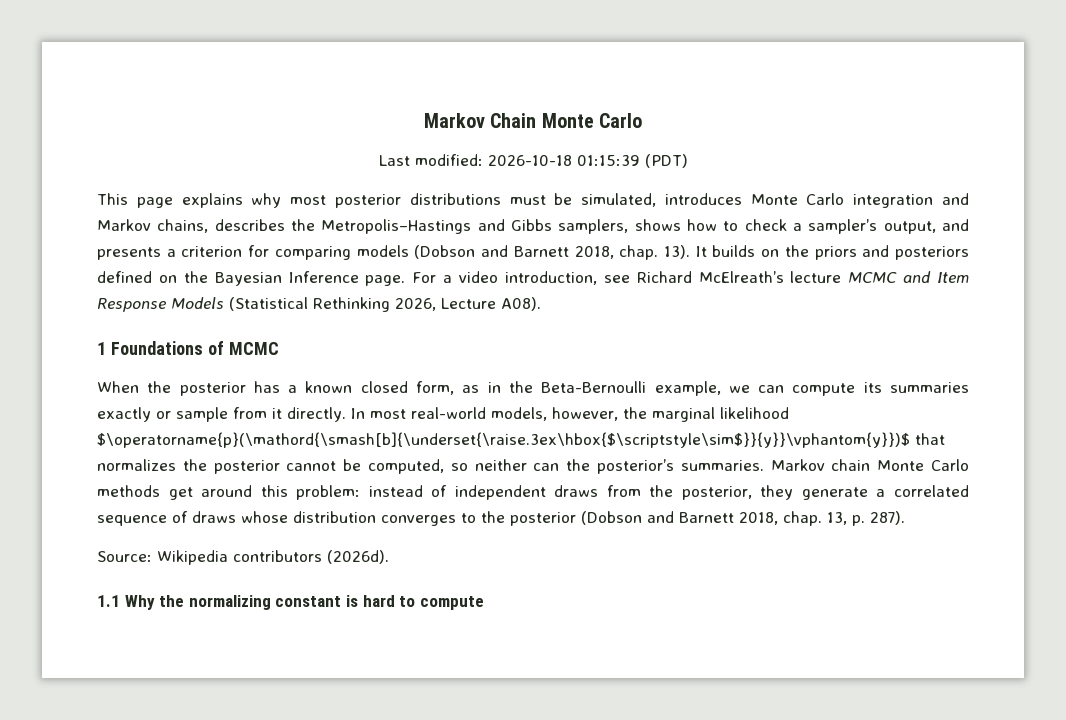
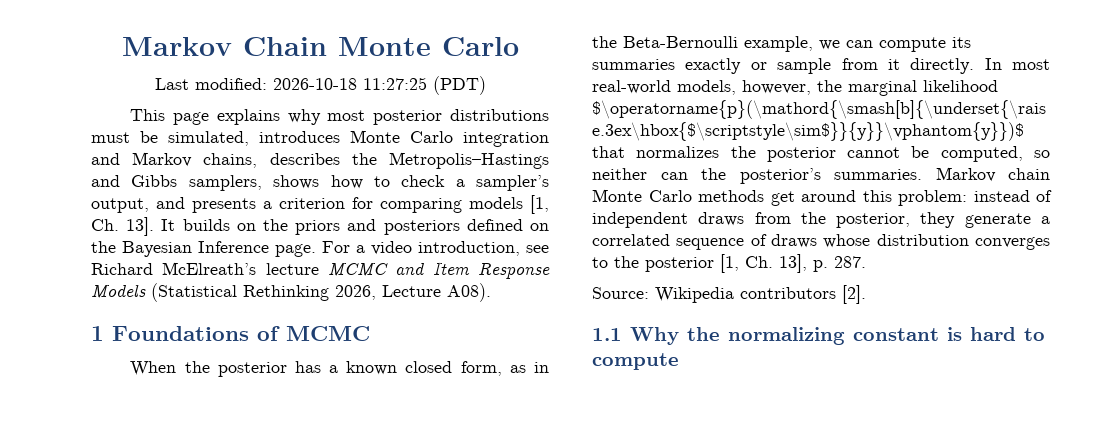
[576,155,640,166] 01:15:39 -> [362,77,427,90] 11:27:25
[414,245,690,260] (Dobson and Barnett 2018, chap. 13). -> [530,195,549,214] [91,217,155,236] [1, Ch. 13].
[581,511,905,526] (Dobson and Barnett 2018, chap. 13, p. 287). -> [720,254,866,273] [1, Ch. 13], p. 287.
[327,550,389,564] (2026d). -> [842,285,866,304] [2].

